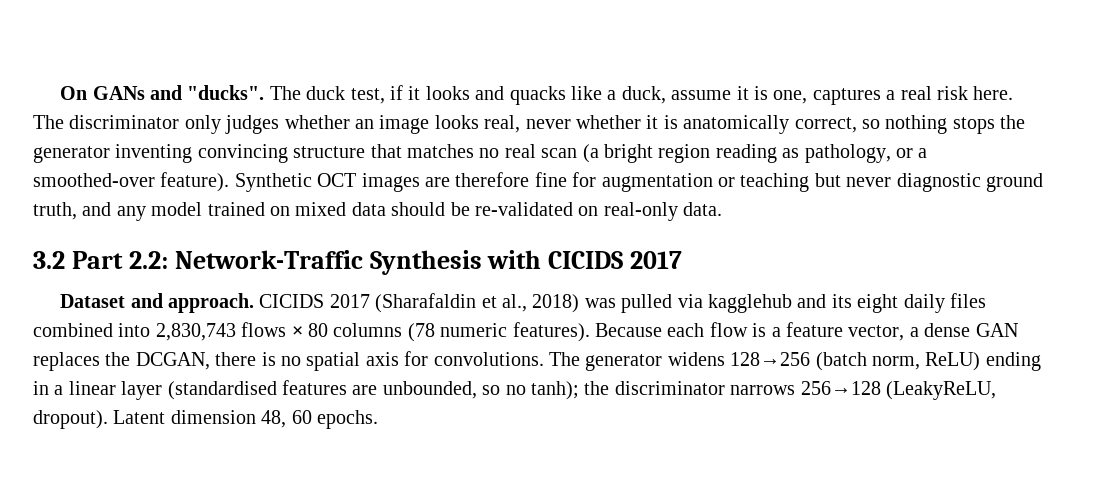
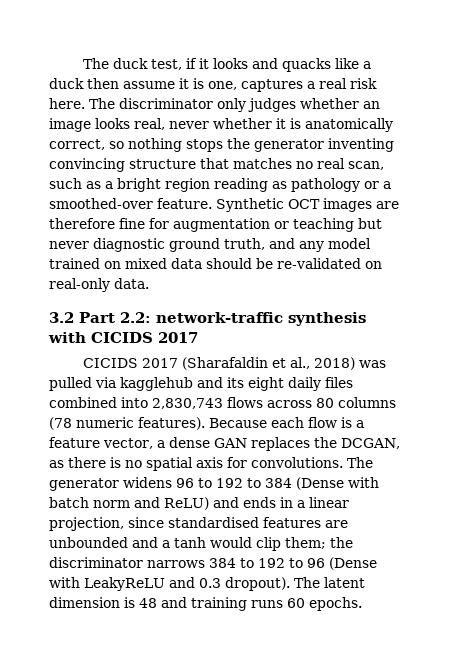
[60,85,265,100] On GANs and "ducks". -> (82, 63) none
[621,86,666,104] duck, -> [49,78,119,89] duck then
[541,144,599,163] scan (a -> [348,161,384,170] [49,178,113,189] scan, such as a
[804,144,891,163] pathology, -> [291,178,360,192] pathology
[160,172,230,192] feature). -> [157,198,212,209] feature.
[174,250,482,275] Network-Traffic Synthesis -> [156,312,366,326] network-traffic synthesis
[60,293,254,313] Dataset and approach. -> (198, 337) none
[291,326,303,337] × -> [267,400,312,408] across
(210, 361) none -> [49,460,64,468] as
[730,352,1041,371] [33,380,996,400] [33,410,287,429] 128→256 (batch norm, ReLU) ending in a linear layer (standardised features are unbounded, so no tanh); the discriminator narrows 256→128 (LeakyReLU, dropout). Latent dimension 48, -> [176,477,379,490] [49,497,349,510] [49,517,348,531] [49,537,353,551] [49,557,377,570] [49,577,365,591] [49,597,283,611] 96 to 192 to 384 (Dense with batch norm and ReLU) and ends in a linear projection, since standardised features are unbounded and a tanh would clip them; the discriminator narrows 384 to 192 to 96 (Dense with LeakyReLU and 0.3 dropout). The latent dimension is 48 and training runs

